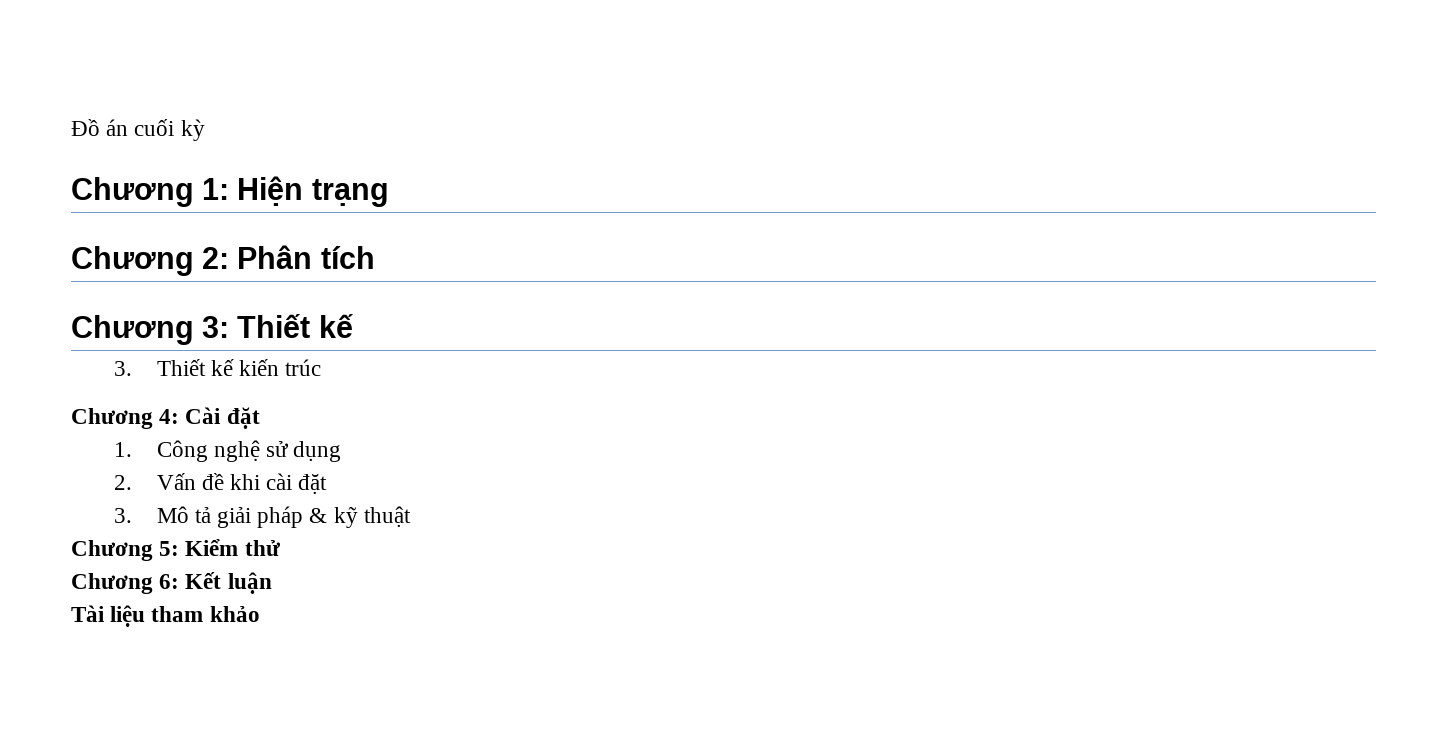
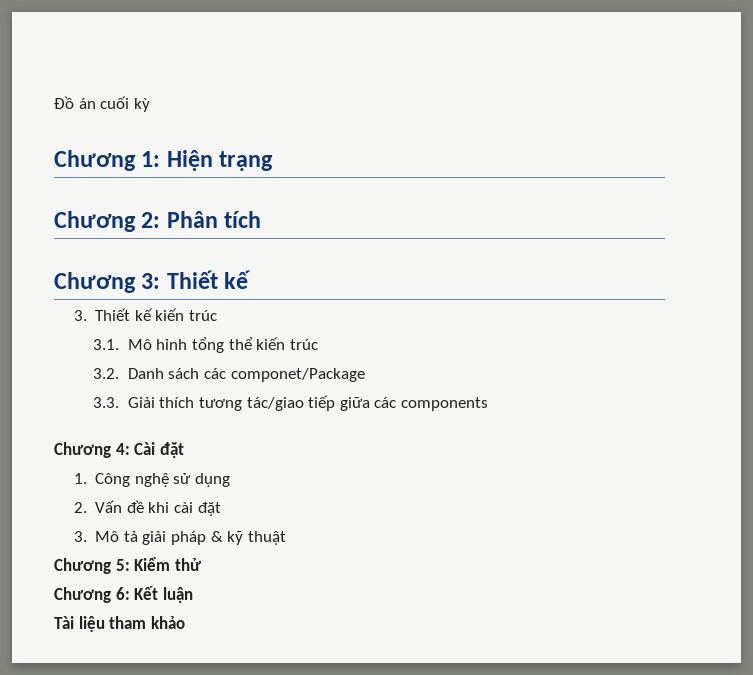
(322, 367) none -> [93,337,318,353] [93,368,365,382] [93,395,488,411] // 3.1. Mô hỉnh tổng thể kiến trúc // 3.2. Danh sách các componet/Package // 3.3. Giải thích tương tác/giao tiếp giữa các components

